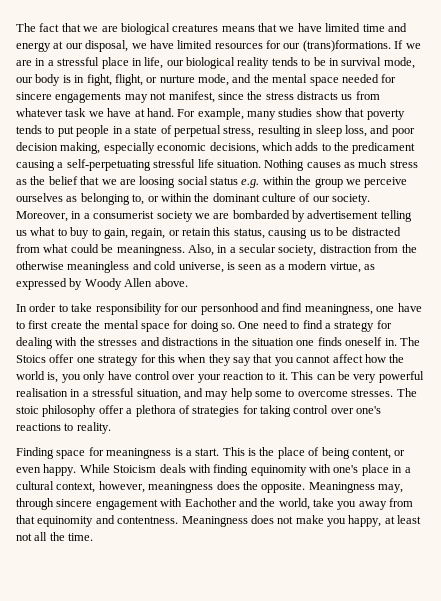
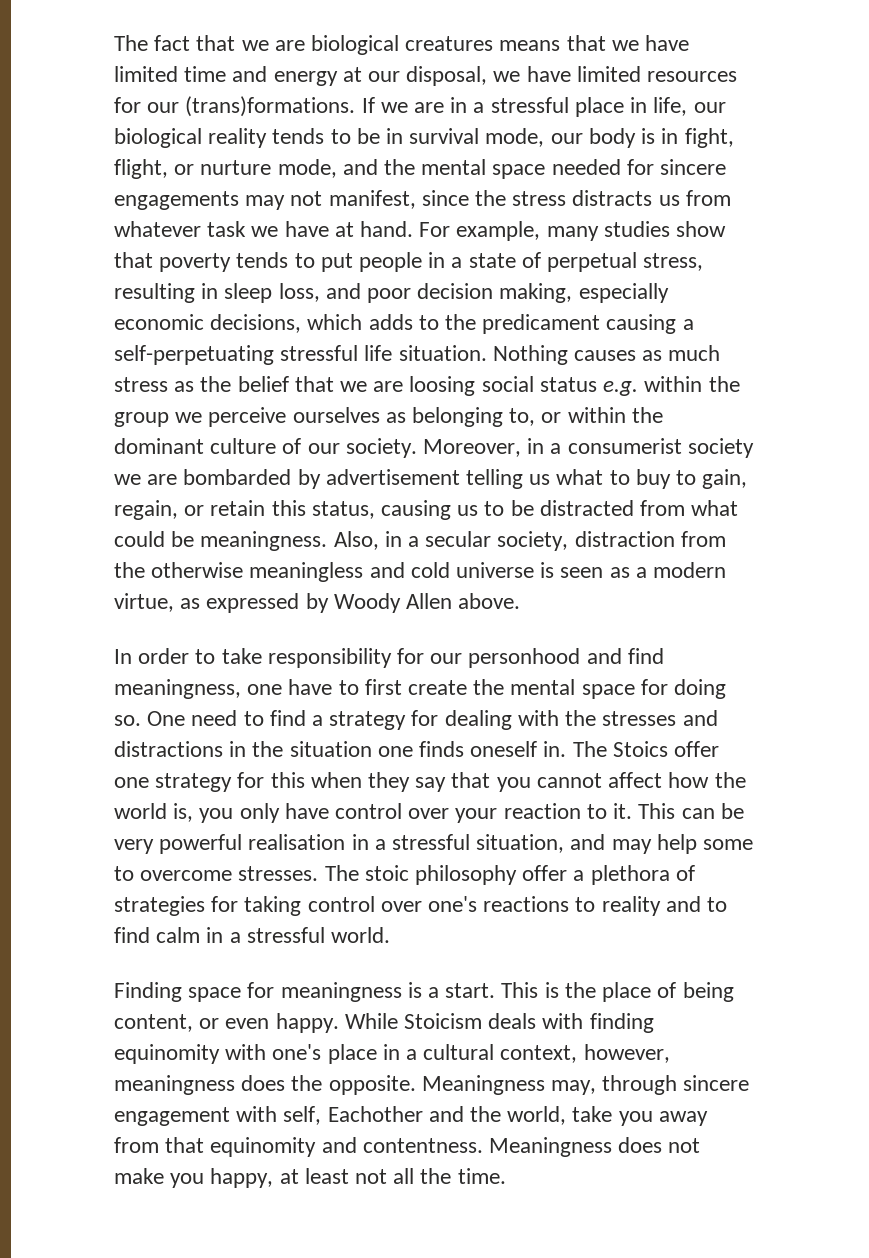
[178,262,224,273] universe, -> [456,562,535,578] universe
[76,422,111,434] reality. -> [601,896,728,916] [114,927,391,943] reality and to find calm in a stressful world.
(183, 502) none -> [283,1106,322,1125] self,

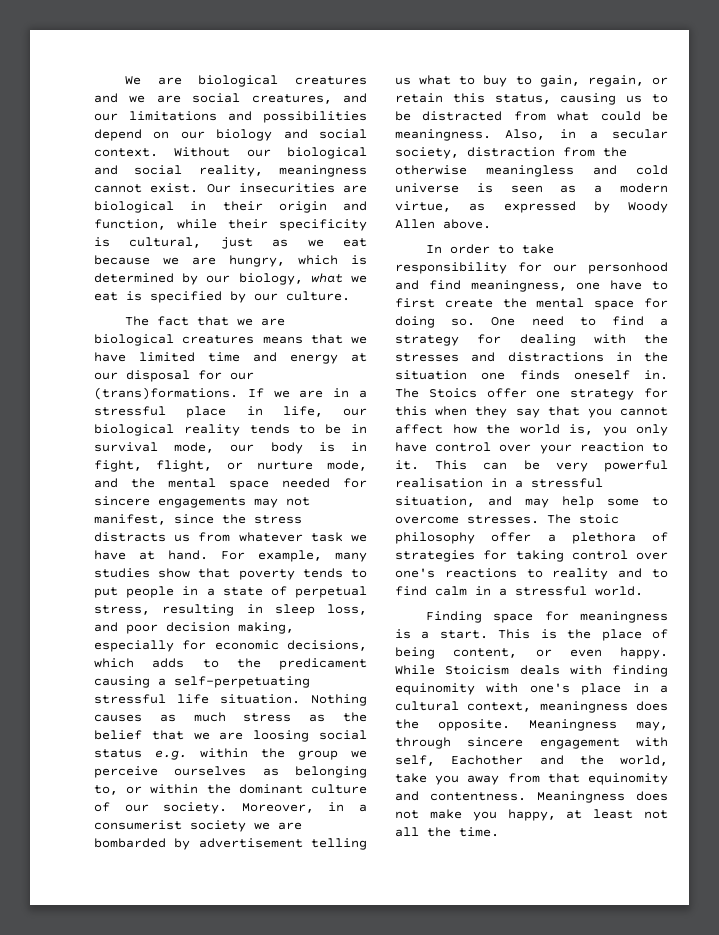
(114, 43) none -> [125,75,367,87] [94,93,367,104] [94,111,367,123] [94,129,367,141] [94,147,367,159] [94,165,367,177] [94,183,367,193] [94,201,367,213] [94,219,367,231] [94,237,367,249] [94,255,367,267] [94,273,367,285] [94,291,350,303] We are biological creatures and we are social creatures, and our limitations and possibilities depend on our biology and social context. Without our biological and social reality, meaningness cannot exist. Our insecurities are biological in their origin and function, while their specificity is cultural, just as we eat because we are hungry, which is determined by our biology, what we eat is specified by our culture. //
[406,66,738,86] disposal, we have limited resources -> [126,370,190,382] disposal
(669, 293) none -> [182,640,207,650] for
[583,1044,670,1063] however, -> (532, 707) none

